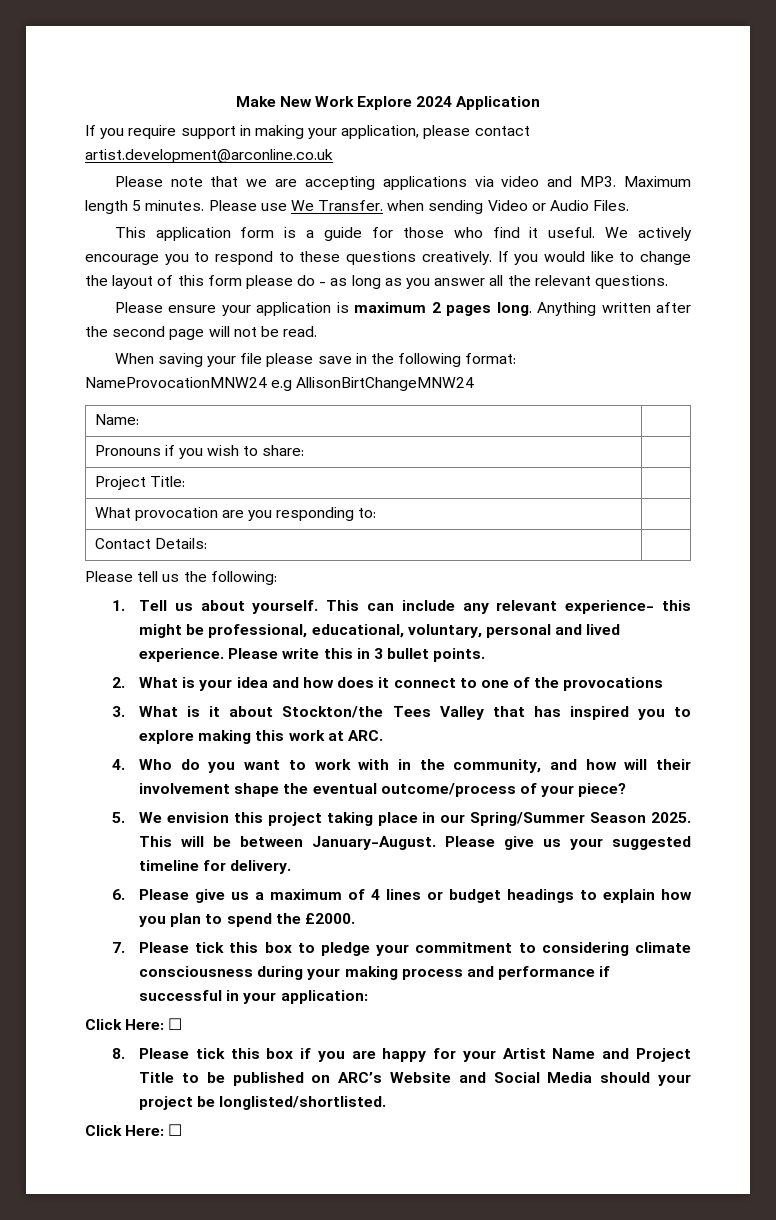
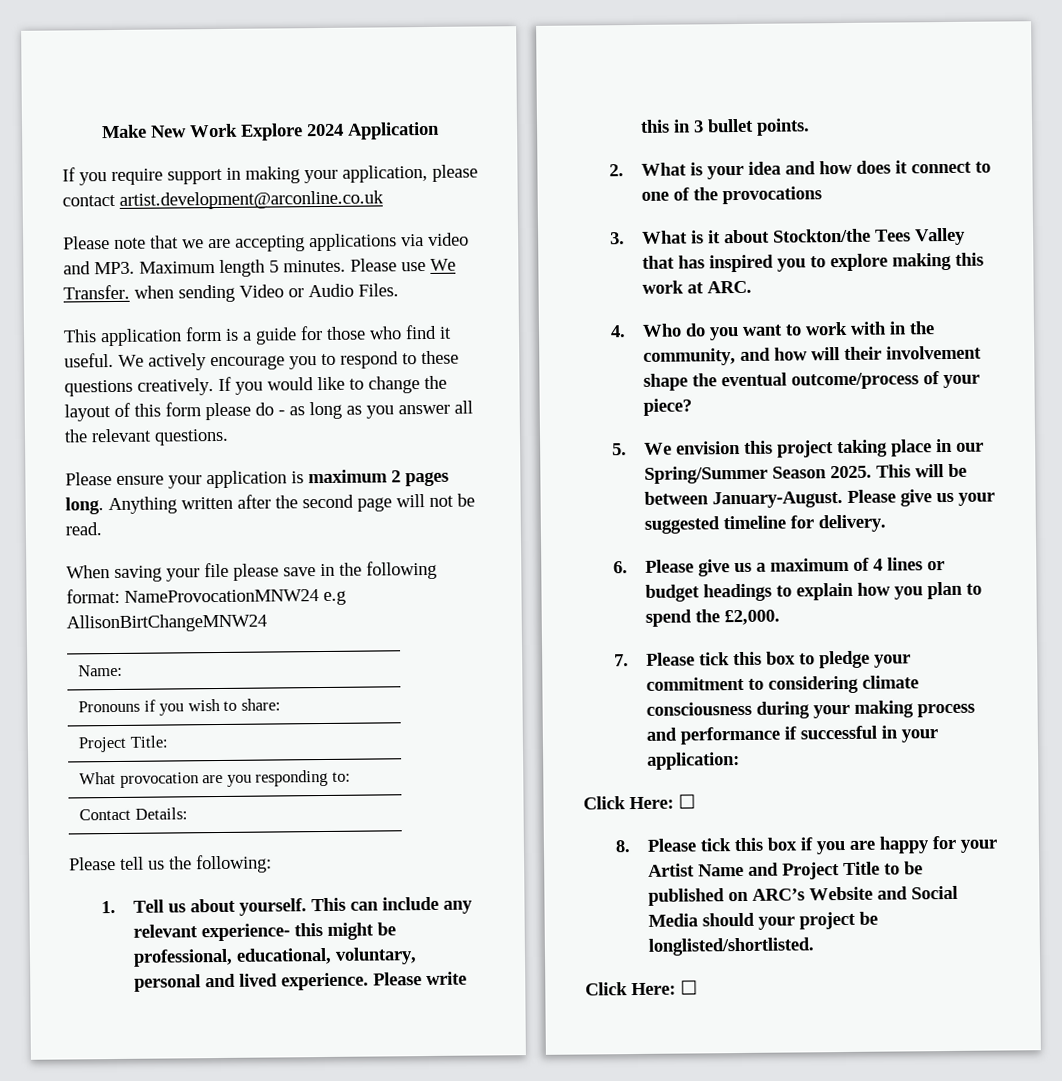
[305,913,356,924] £2000. -> [724,609,781,626] £2,000.

